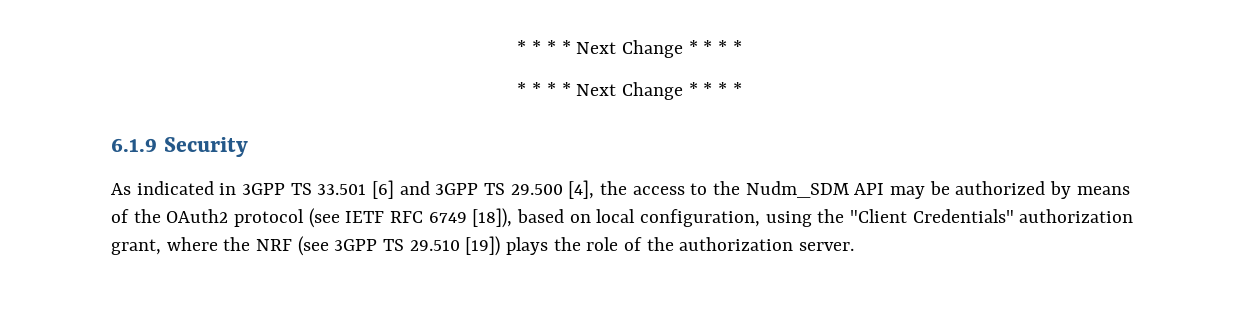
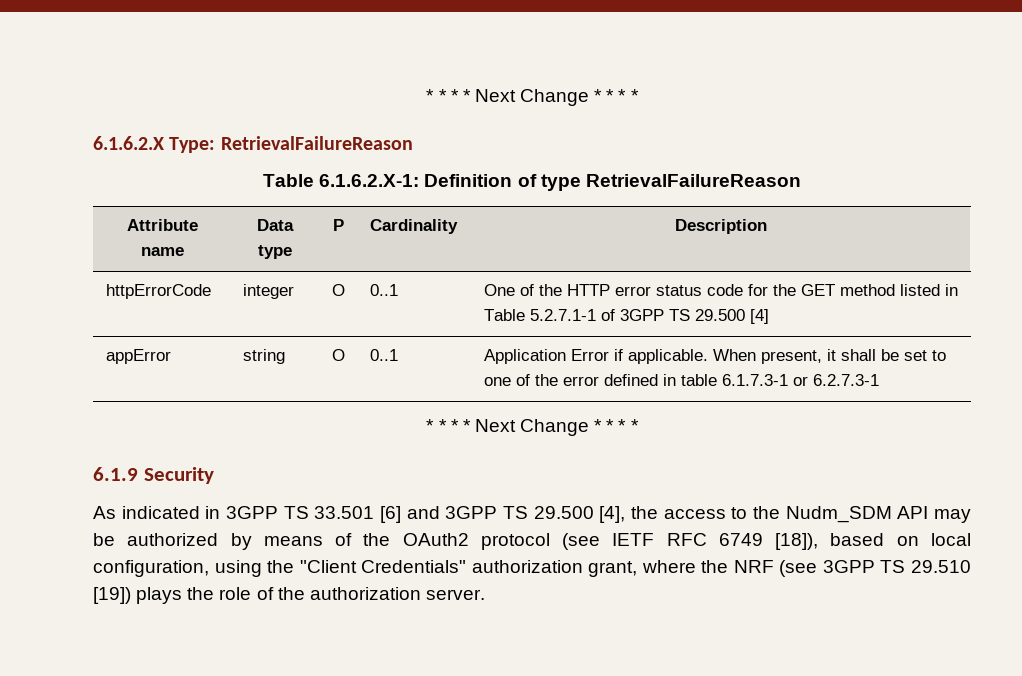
(742, 47) none -> [93,136,413,153] [263,174,801,191] [126,219,198,231] [140,247,184,256] [256,219,294,231] [257,245,292,259] [332,219,344,231] [369,219,458,234] [675,219,767,234] [105,284,211,299] [242,284,294,299] [331,284,345,296] [369,284,398,296] [483,284,958,296] [483,309,769,324] [105,349,171,364] [242,349,285,364] [331,349,345,361] [369,349,398,361] [483,349,946,364] [483,374,879,386] // 6.1.6.2.X Type: RetrievalFailureReason // Table 6.1.6.2.X-1: Definition of type RetrievalFailureReason // Attribute name | Data type | P | Cardinality | Description // httpErrorCode | integer | O | 0..1 | One of the HTTP error status code for the GET method listed in Table 5.2.7.1-1 of 3GPP TS 29.500 [4] // appError | string | O | 0..1 | Application Error if applicable. When present, it shall be set to one of the error defined in table 6.1.7.3-1 or 6.2.7.3-1

